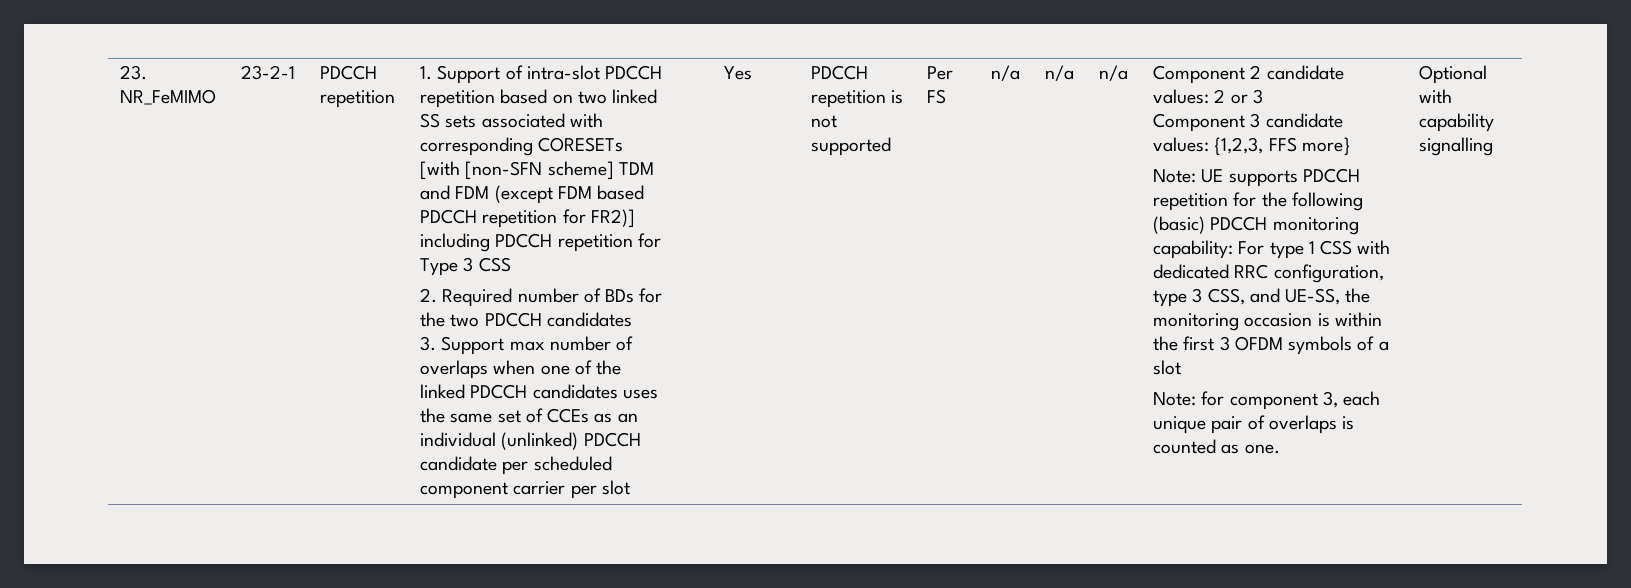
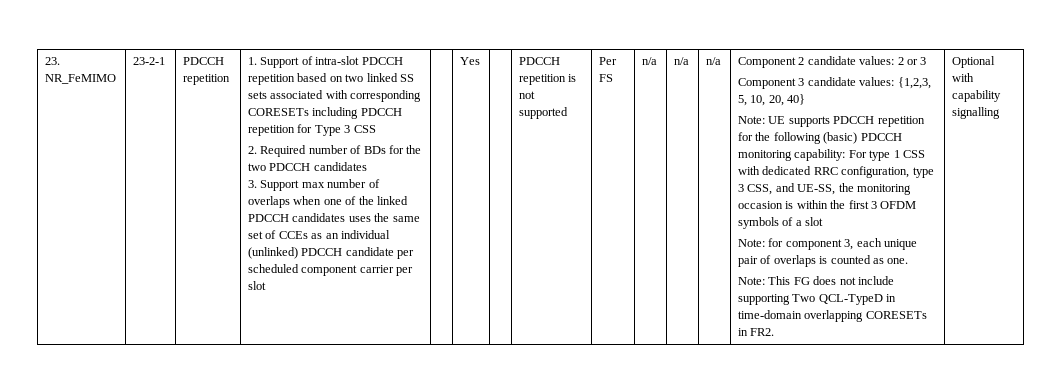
[420,161,654,180] [420,185,645,204] [420,209,635,228] [with [non-SFN scheme] TDM and FDM (except FDM based PDCCH repetition for FR2)] -> (310, 112) none
[1268,137,1351,156] FFS more} -> [738,94,806,106] 5, 10, 20, 40}
(1280, 449) none -> [738,276,894,285] [738,294,897,305] [738,310,927,322] [738,328,775,336] // Note: This FG does not include supporting Two QCL-TypeD in time-domain overlapping CORESETs in FR2.

